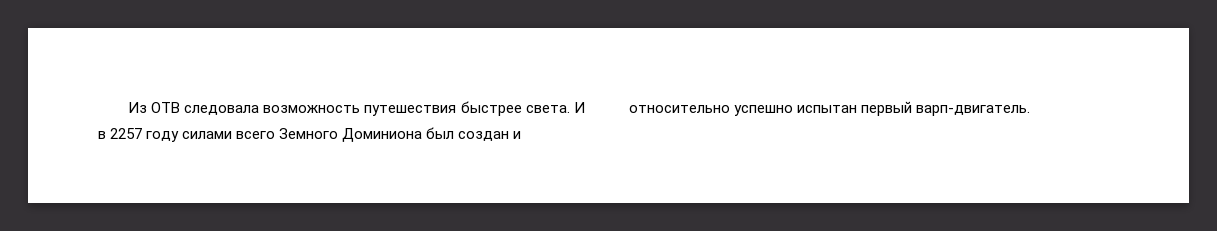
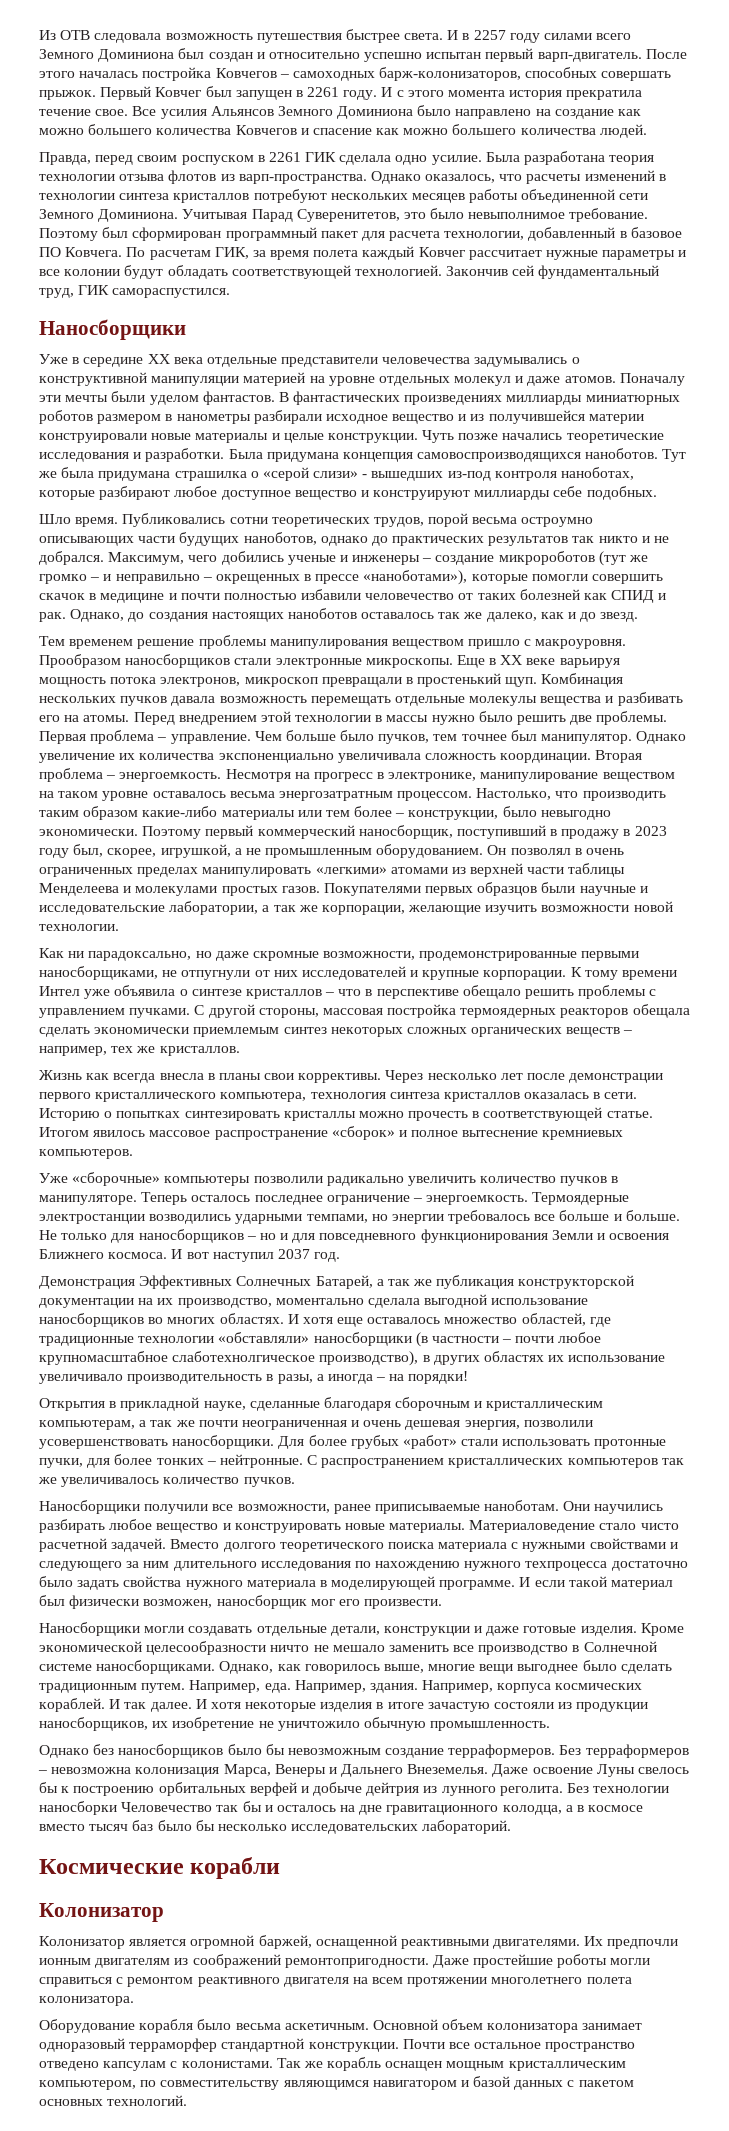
(1031, 110) none -> [645,49,687,59] [39,67,672,81] [39,86,643,100] [39,105,642,119] [39,124,647,138] [39,151,655,165] [39,170,666,184] [39,189,649,203] [39,208,649,222] [39,227,682,241] [39,246,687,260] [39,265,660,279] [39,285,231,298] [39,319,186,340] [39,354,580,367] [39,372,685,386] [39,391,680,405] [39,410,644,424] [39,430,664,443] [39,448,687,462] [38,467,635,481] [39,486,657,500] [39,513,594,527] [39,532,670,546] [39,551,649,566] [39,570,664,585] [39,589,667,603] [39,608,639,622] [39,635,627,649] [39,654,620,668] [39,673,624,687] [39,692,683,706] [39,711,668,725] [39,730,687,744] [39,750,643,763] [39,768,675,782] [39,788,666,801] [39,806,611,820] [39,825,667,839] [39,844,625,858] [39,863,626,877] [39,882,648,896] [39,901,673,915] [39,924,119,931] [39,948,640,961] [39,966,678,980] [39,985,657,999] [39,1004,690,1018] [39,1027,633,1037] [39,1046,240,1056] [39,1070,664,1083] [39,1092,638,1102] [39,1107,653,1121] [39,1126,624,1140] [39,1149,133,1159] [39,1172,619,1186] [39,1192,630,1205] [39,1210,680,1224] [39,1229,670,1243] [39,1249,341,1262] [39,1275,635,1289] [39,1294,589,1308] [39,1313,611,1327] [39,1332,602,1347] [39,1351,666,1366] [39,1371,469,1384] [39,1397,604,1411] [39,1420,593,1430] [39,1435,667,1449] [39,1454,684,1468] [38,1477,295,1487] [39,1500,664,1514] [39,1519,679,1533] [39,1538,678,1552] [39,1561,688,1571] [39,1576,674,1590] [39,1595,443,1609] [39,1622,684,1636] [39,1641,657,1655] [39,1660,672,1674] [39,1680,643,1693] [39,1698,649,1712] [39,1717,551,1731] [39,1744,689,1758] [38,1764,690,1777] [39,1782,670,1796] [39,1801,644,1815] [39,1820,512,1834] [39,1857,281,1879] [39,1903,164,1922] [39,1935,679,1949] [39,1954,651,1968] [39,1977,632,1987] [39,1996,134,2006] [39,2019,643,2033] [39,2038,636,2052] [39,2057,626,2071] [39,2076,634,2090] [39,2095,188,2106] После этого началась постройка Ковчегов – самоходных барж-колонизаторов, способных совершать прыжок. Первый Ковчег был запущен в 2261 году. И с этого момента история прекратила течение свое. Все усилия Альянсов Земного Доминиона было направлено на создание как можно большего количества Ковчегов и спасение как можно большего количества людей. // Правда, перед своим роспуском в 2261 ГИК сделала одно усилие. Была разработана теория технологии отзыва флотов из варп-пространства. Однако оказалось, что расчеты изменений в технологии синтеза кристаллов потребуют нескольких месяцев работы объединенной сети Земного Доминиона. Учитывая Парад Суверенитетов, это было невыполнимое требование. Поэтому был сформирован программный пакет для расчета технологии, добавленный в базовое ПО Ковчега. По расчетам ГИК, за время полета каждый Ковчег рассчитает нужные параметры и все колонии будут обладать соответствующей технологией. Закончив сей фундаментальный труд, ГИК самораспустился. // Наносборщики // Уже в середине XX века отдельные представители человечества задумывались о конструктивной манипуляции материей на уровне отдельных молекул и даже атомов. Поначалу эти мечты были уделом фантастов. В фантастических произведениях миллиарды миниатюрных роботов размером в нанометры разбирали исходное вещество и из получившейся материи конструировали новые материалы и целые конструкции. Чуть позже начались теоретические исследования и разработки. Была придумана концепция самовоспроизводящихся наноботов. Тут же была придумана страшилка о «серой слизи» - вышедших из-под контроля наноботах, которые разбирают любое доступное вещество и конструируют миллиарды себе подобных. // Шло время. Публиковались сотни теоретических трудов, порой весьма остроумно описывающих части будущих наноботов, однако до практических результатов так никто и не добрался. Максимум, чего добились ученые и инженеры – создание микророботов (тут же громко – и неправильно – окрещенных в прессе «наноботами»), которые помогли совершить скачок в медицине и почти полностью избавили человечество от таких болезней как СПИД и рак. Однако, до создания настоящих наноботов оставалось так же далеко, как и до звезд. // Тем временем решение проблемы манипулирования веществом пришло с макроуровня. Прообразом наносборщиков стали электронные микроскопы. Еще в XX веке варьируя мощность потока электронов, микроскоп превращали в простенький щуп. Комбинация нескольких пучков давала возможность перемещать отдельные молекулы вещества и разбивать его на атомы. Перед внедрением этой технологии в массы нужно было решить две проблемы. Первая проблема – управление. Чем больше было пучков, тем точнее был манипулятор. Однако увеличение их количества экспоненциально увеличивала сложность координации. Вторая проблема – энергоемкость. Несмотря на прогресс в электронике, манипулирование веществом на таком уровне оставалось весьма энергозатратным процессом. Настолько, что производить таким образом какие-либо материалы или тем более – конструкции, было невыгодно экономически. Поэтому первый коммерческий наносборщик, поступивший в продажу в 2023 году был, скорее, игрушкой, а не промышленным оборудованием. Он позволял в очень ограниченных пределах манипулировать «легкими» атомами из верхней части таблицы Менделеева и молекулами простых газов. Покупателями первых образцов были научные и исследовательские лаборатории, а так же корпорации, желающие изучить возможности новой технологии. // Как ни парадоксально, но даже скромные возможности, продемонстрированные первыми наносборщиками, не отпугнули от них исследователей и крупные корпорации. К тому времени Интел уже объявила о синтезе кристаллов – что в перспективе обещало решить проблемы с управлением пучками. С другой стороны, массовая постройка термоядерных реакторов обещала сделать экономически приемлемым синтез некоторых сложных органических веществ – например, тех же кристаллов. // Жизнь как всегда внесла в планы свои коррективы. Через несколько лет после демонстрации первого кристаллического компьютера, технология синтеза кристаллов оказалась в сети. Историю о попытках синтезировать кристаллы можно прочесть в соответствующей статье. Итогом явилось массовое распространение «сборок» и полное вытеснение кремниевых компьютеров. // Уже «сборочные» компьютеры позволили радикально увеличить количество пучков в манипуляторе. Теперь осталось последнее ограничение – энергоемкость. Термоядерные электростанции возводились ударными темпами, но энергии требовалось все больше и больше. Не только для наносборщиков – но и для повседневного функционирования Земли и освоения Ближнего космоса. И вот наступил 2037 год. // Демонстрация Эффективных Солнечных Батарей, а так же публикация конструкторской документации на их производство, моментально сделала выгодной использование наносборщиков во многих областях. И хотя еще оставалось множество областей, где традиционные технологии «обставляли» наносборщики (в частности – почти любое крупномасштабное слаботехнолгическое производство), в других областях их использование увеличивало производительность в разы, а иногда – на порядки! // Открытия в прикладной науке, сделанные благодаря сборочным и кристаллическим компьютерам, а так же почти неограниченная и очень дешевая энергия, позволили усовершенствовать наносборщики. Для более грубых «работ» стали использовать протонные пучки, для более тонких – нейтронные. С распространением кристаллических компьютеров так же увеличивалось количество пучков. // Наносборщики получили все возможности, ранее приписываемые наноботам. Они научились разбирать любое вещество и конструировать новые материалы. Материаловедение стало чисто расчетной задачей. Вместо долгого теоретического поиска материала с нужными свойствами и следующего за ним длительного исследования по нахождению нужного техпроцесса достаточно было задать свойства нужного материала в моделирующей программе. И если такой материал был физически возможен, наносборщик мог его произвести. // Наносборщики могли создавать отдельные детали, конструкции и даже готовые изделия. Кроме экономической целесообразности ничто не мешало заменить все производство в Солнечной системе наносборщиками. Однако, как говорилось выше, многие вещи выгоднее было сделать традиционным путем. Например, еда. Например, здания. Например, корпуса космических кораблей. И так далее. И хотя некоторые изделия в итоге зачастую состояли из продукции наносборщиков, их изобретение не уничтожило обычную промышленность. // Однако без наносборщиков было бы невозможным создание терраформеров. Без терраформеров – невозможна колонизация Марса, Венеры и Дальнего Внеземелья. Даже освоение Луны свелось бы к построению орбитальных верфей и добыче дейтрия из лунного реголита. Без технологии наносборки Человечество так бы и осталось на дне гравитационного колодца, а в космосе вместо тысяч баз было бы несколько исследовательских лабораторий. // Космические корабли // Колонизатор // Колонизатор является огромной баржей, оснащенной реактивными двигателями. Их предпочли ионным двигателям из соображений ремонтопригодности. Даже простейшие роботы могли справиться с ремонтом реактивного двигателя на всем протяжении многолетнего полета колонизатора. // Оборудование корабля было весьма аскетичным. Основной объем колонизатора занимает одноразовый терраморфер стандартной конструкции. Почти все остальное пространство отведено капсулам с колонистами. Так же корабль оснащен мощным кристаллическим компьютером, по совместительству являющимся навигатором и базой данных с пакетом основных технологий.

